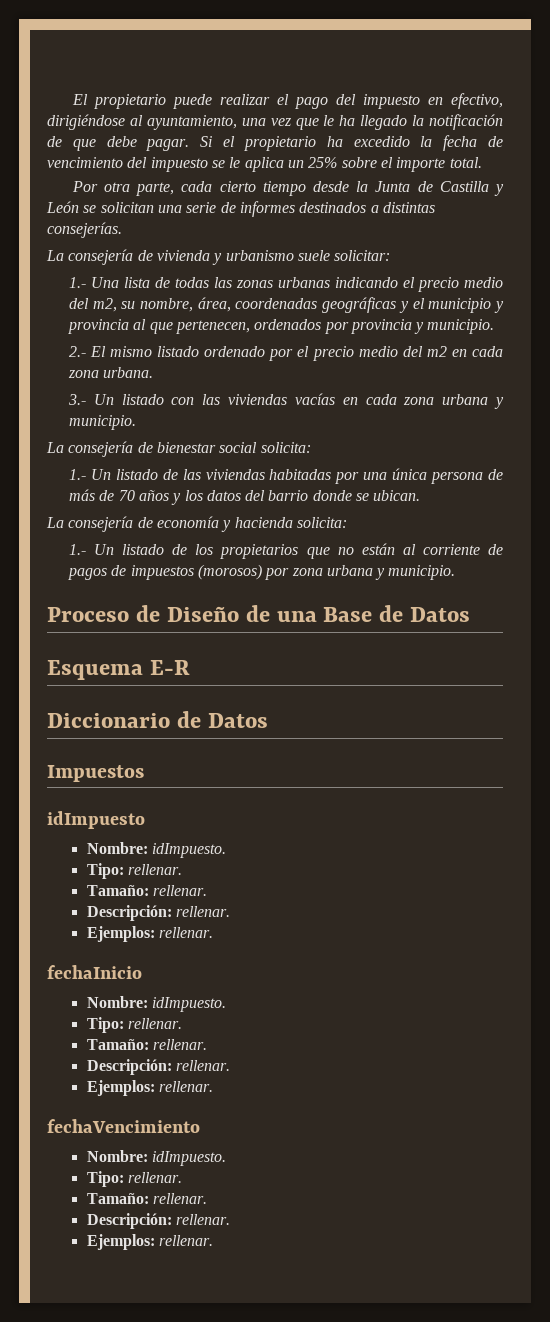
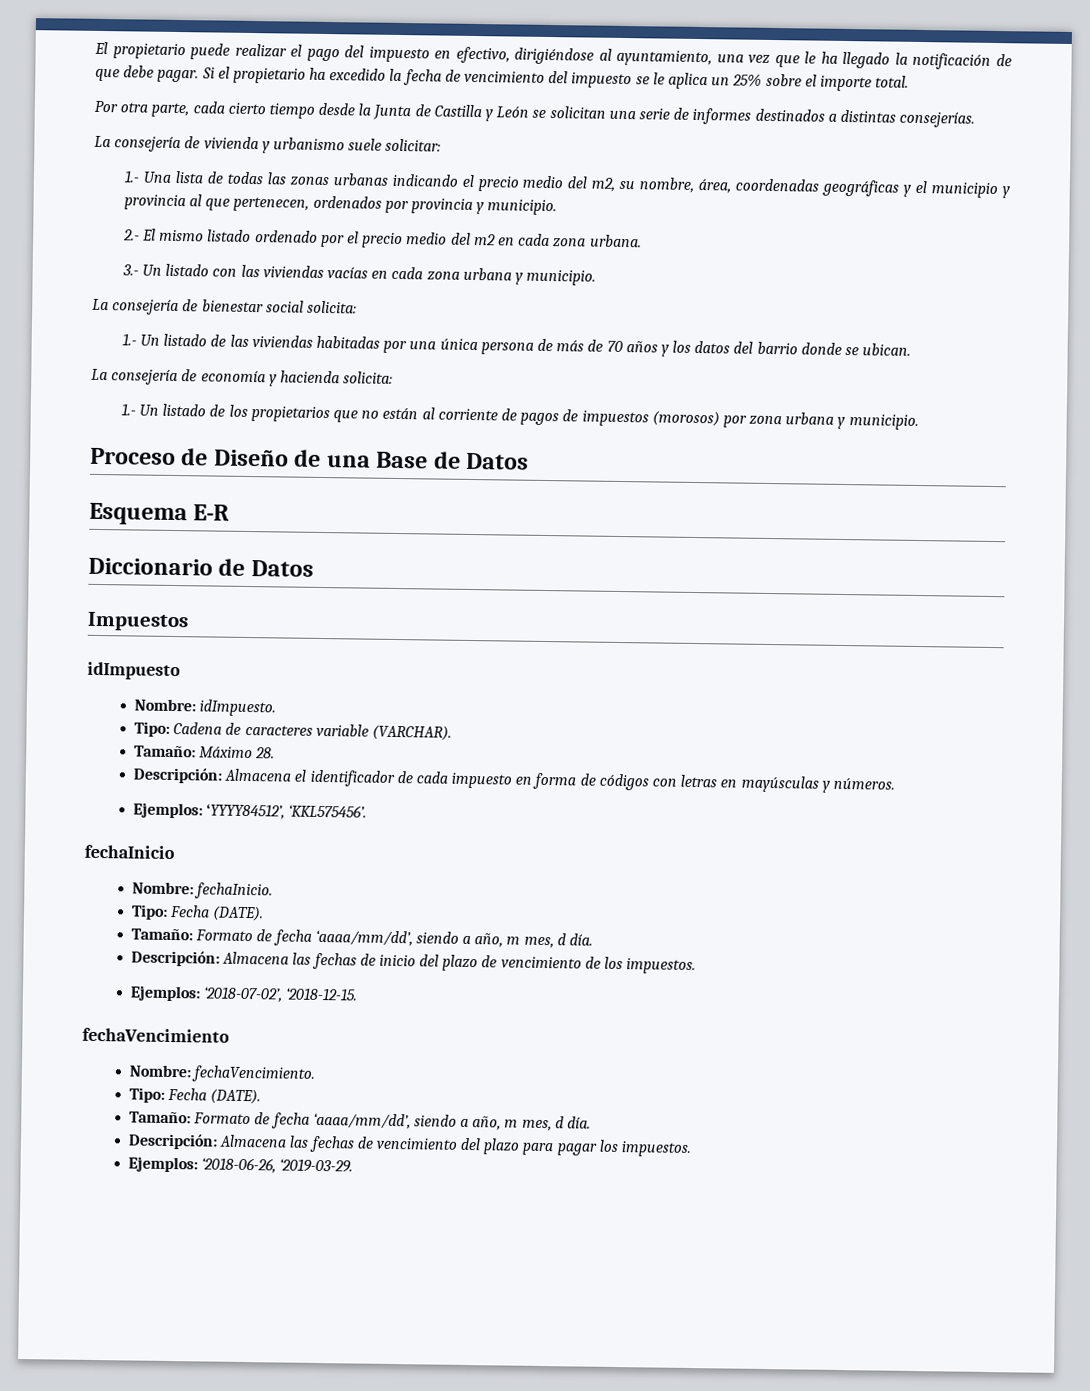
[127,864,182,875] [86,885,207,896] [86,905,230,921] [86,926,213,942] rellenar. // Tamaño: rellenar. // Descripción: rellenar. // Ejemplos: rellenar. -> [173,722,452,741] [133,745,276,759] [132,767,895,793] [132,802,368,820] Cadena de caracteres variable (VARCHAR). // Tamaño: Máximo 28. // Descripción: Almacena el identificador de cada impuesto en forma de códigos con letras en mayúsculas y números. // Ejemplos: ‘YYYY84512’, ‘KKL575456’.
[151,997,226,1012] [86,1017,182,1033] [86,1039,207,1050] [86,1059,230,1075] [86,1080,213,1096] idImpuesto. // Tipo: rellenar. // Tamaño: rellenar. // Descripción: rellenar. // Ejemplos: rellenar. -> [194,882,274,900] [130,904,265,922] [130,928,593,949] [130,950,697,975] [129,985,359,1003] fechaInicio. // Tipo: Fecha (DATE). // Tamaño: Formato de fecha ‘aaaa/mm/dd’, siendo a año, m mes, d día. // Descripción: Almacena las fechas de inicio del plazo de vencimiento de los impuestos. // Ejemplos: ‘2018-07-02’, ‘2018-12-15.
[151,1151,226,1166] [86,1171,182,1187] [86,1193,207,1204] [86,1213,230,1229] [86,1234,213,1250] idImpuesto. // Tipo: rellenar. // Tamaño: rellenar. // Descripción: rellenar. // Ejemplos: rellenar. -> [191,1065,316,1083] [128,1087,262,1105] [128,1111,591,1132] [127,1133,692,1158] [127,1156,354,1174] fechaVencimiento. // Tipo: Fecha (DATE). // Tamaño: Formato de fecha ‘aaaa/mm/dd’, siendo a año, m mes, d día. // Descripción: Almacena las fechas de vencimiento del plazo para pagar los impuestos. // Ejemplos: ‘2018-06-26, ‘2019-03-29.

